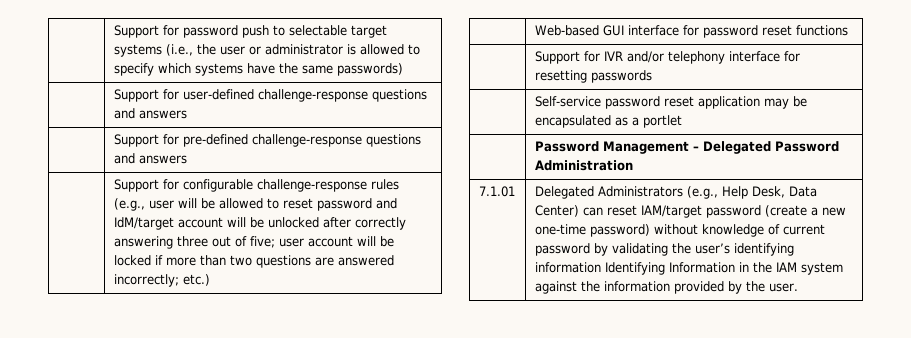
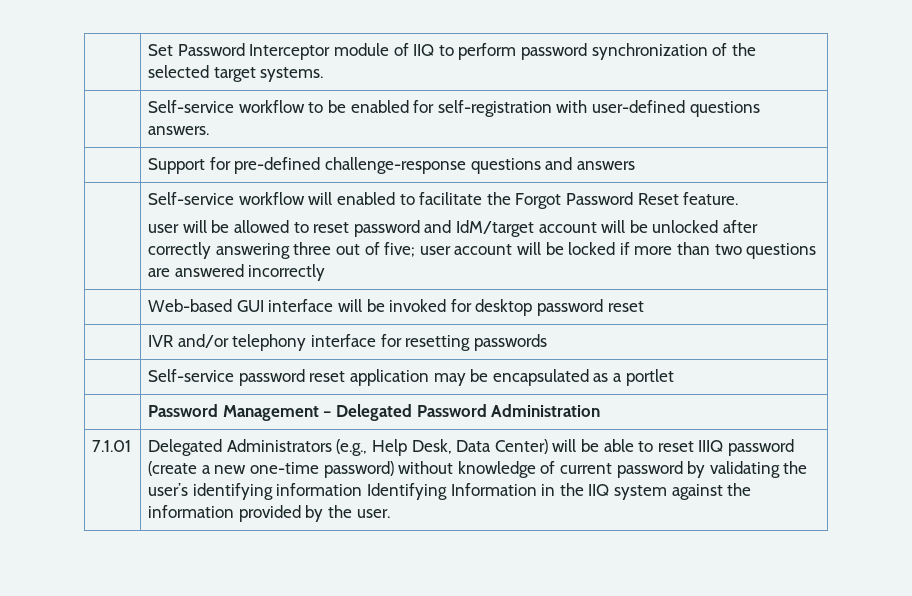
[113,25,387,38] [113,44,420,57] [113,63,403,76] [113,89,427,102] [113,108,187,119] | Support for password push to selectable target systems (i.e., the user or administrator is allowed to specify which systems have the same passwords) // | Support for user-defined challenge-response questions and answers -> [148,43,756,60] [148,65,324,82] [148,100,760,117] [148,126,210,135] | Set Password Interceptor module of IIQ to perform password synchronization of the selected target systems. // | Self-service workflow to be enabled for self-registration with user-defined questions answers.
[113,179,399,192] [113,198,145,211] Support for configurable challenge-response rules (e.g., -> [148,192,739,209] Self-service workflow will enabled to facilitate the Forgot Password Reset feature. //
[113,274,210,287] incorrectly; etc.) -> [248,264,326,281] incorrectly
[682,25,848,38] [534,51,600,64] for password reset functions // | Support for -> [338,299,644,316] will be invoked for desktop password reset // |
[582,205,702,218] can reset IAM/target -> [552,439,724,452] will be able to reset IIIQ
[775,262,797,272] IAM -> [588,484,610,496] IIQ

